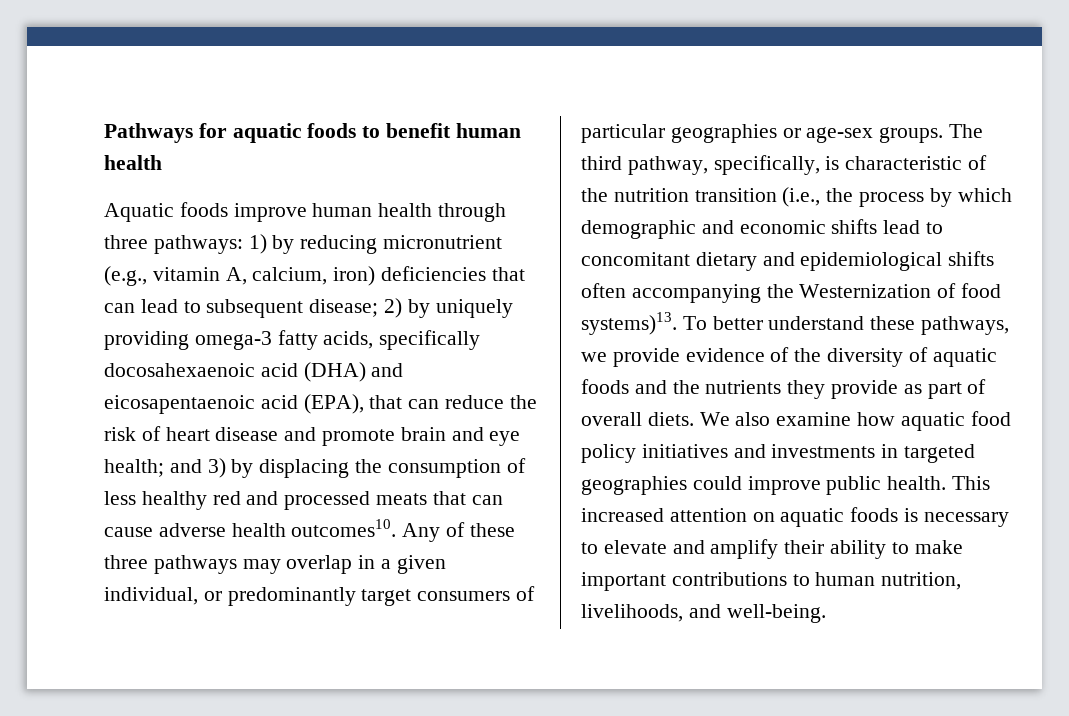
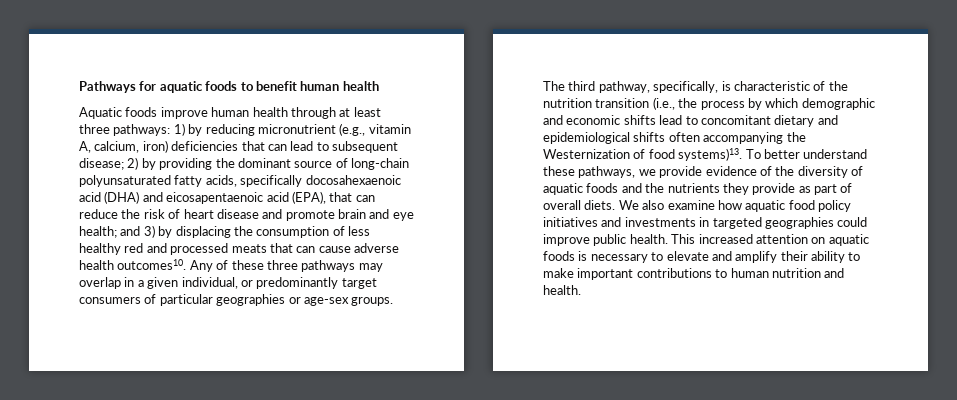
(507, 212) none -> [339,107,381,117] at least
[435,299,513,318] [104,331,272,350] uniquely providing omega-3 -> [159,158,409,170] [79,175,171,187] providing the dominant source of long-chain polyunsaturated
[881,572,962,590] [581,604,826,623] nutrition, livelihoods, and well-being. -> [771,268,845,278] [543,285,581,295] nutrition and health.

